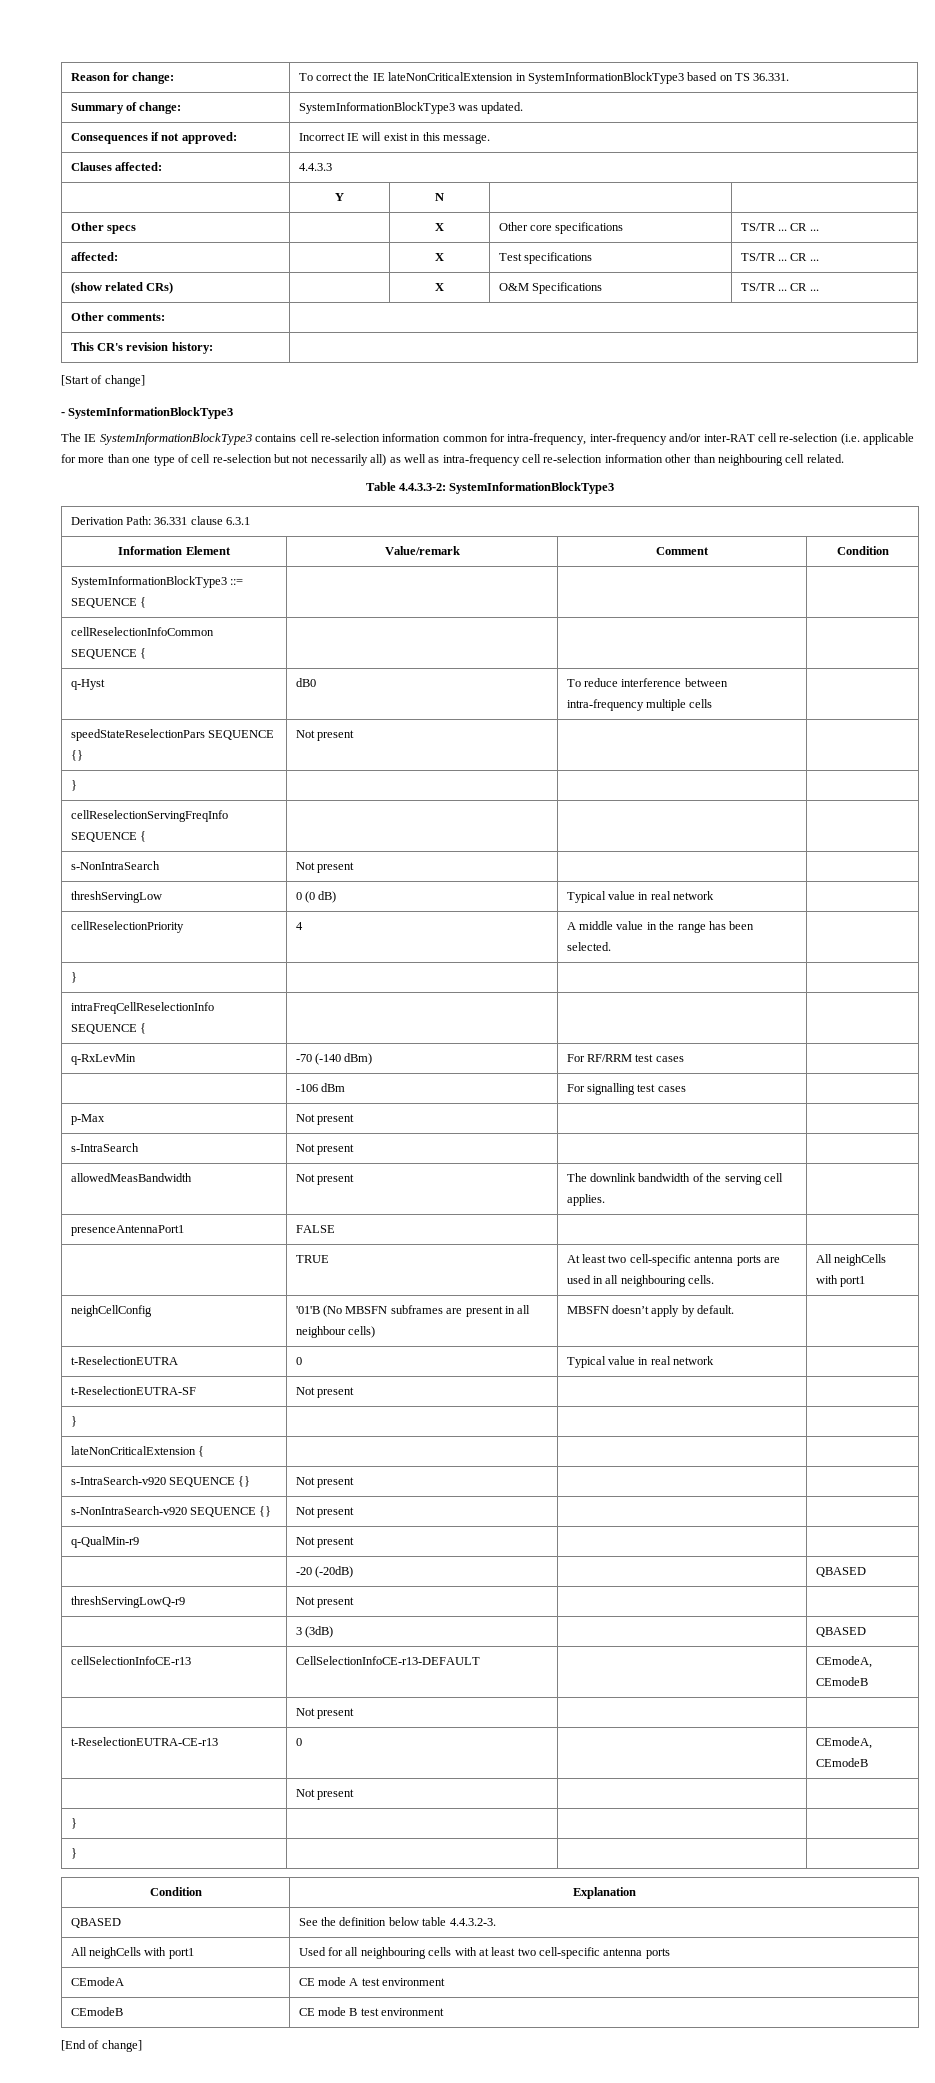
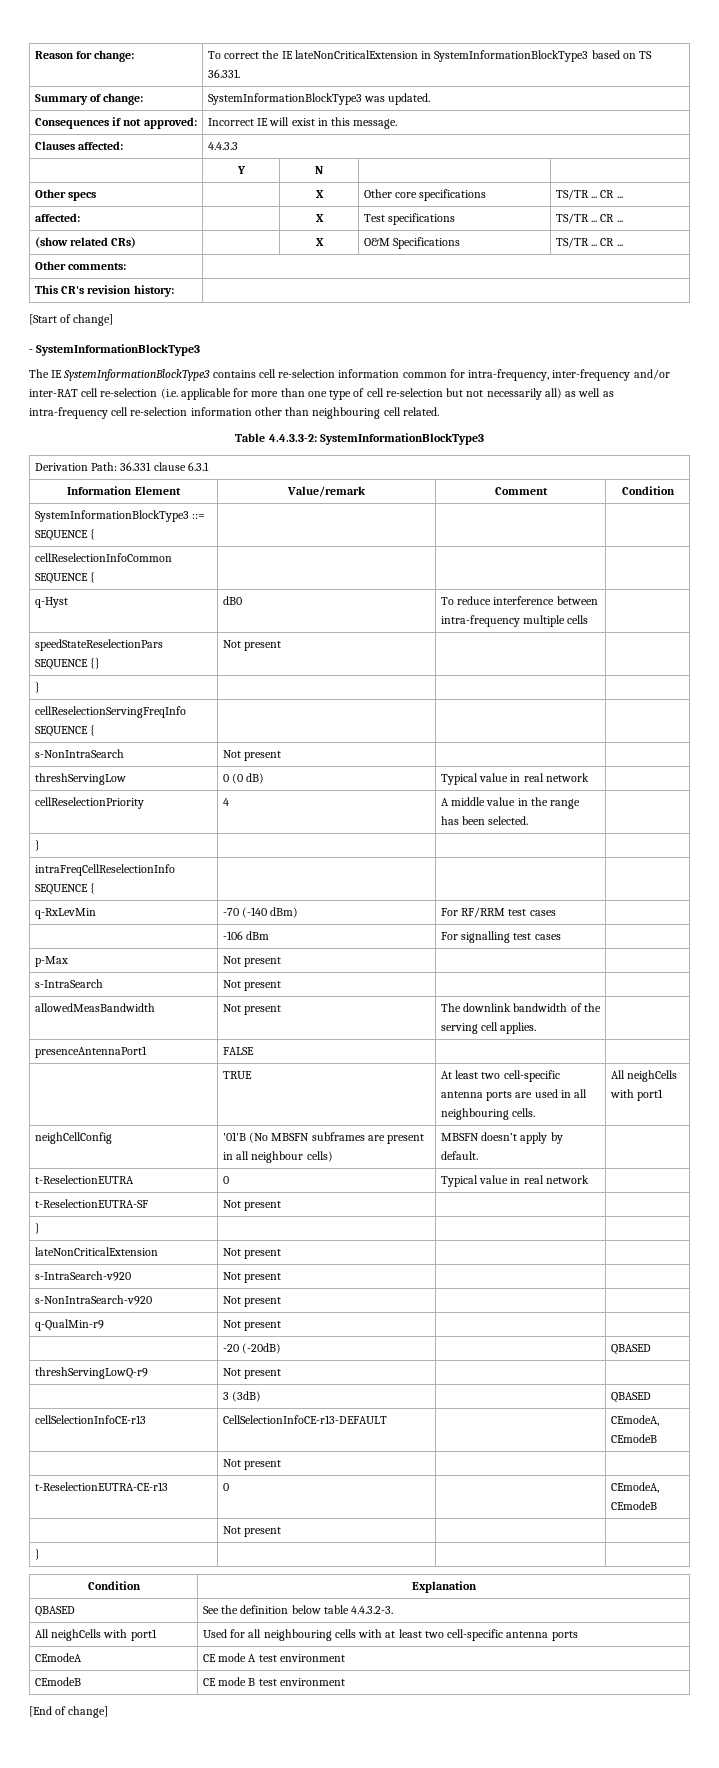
[198,1446,205,1457] { | -> [222,1248,282,1259] | Not present
[169,1476,251,1487] SEQUENCE {} -> (131, 1276) none
[190,1506,272,1517] SEQUENCE {} -> (152, 1300) none
[70,1848,77,1859] // } | | | -> (40, 1554) none

